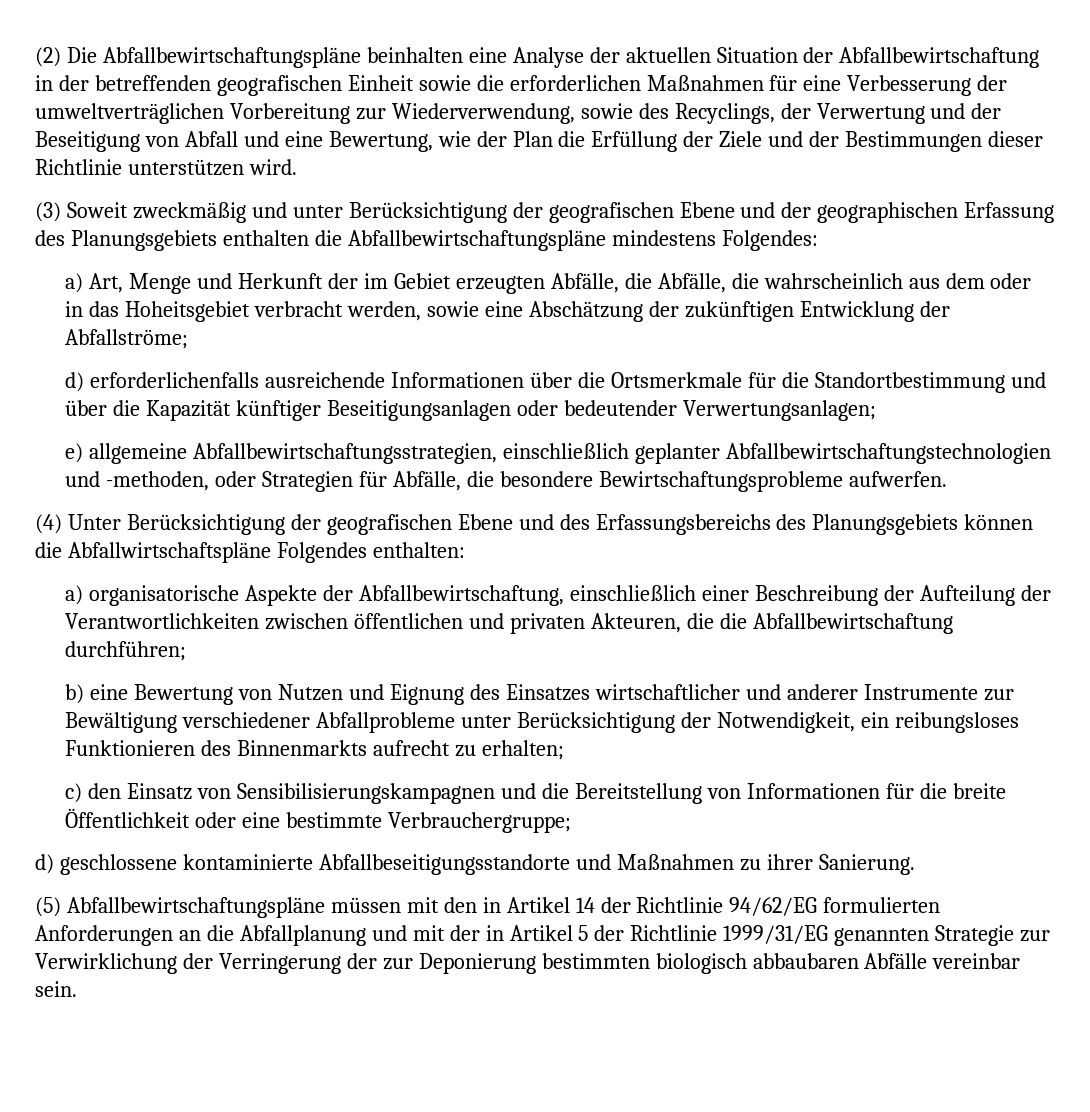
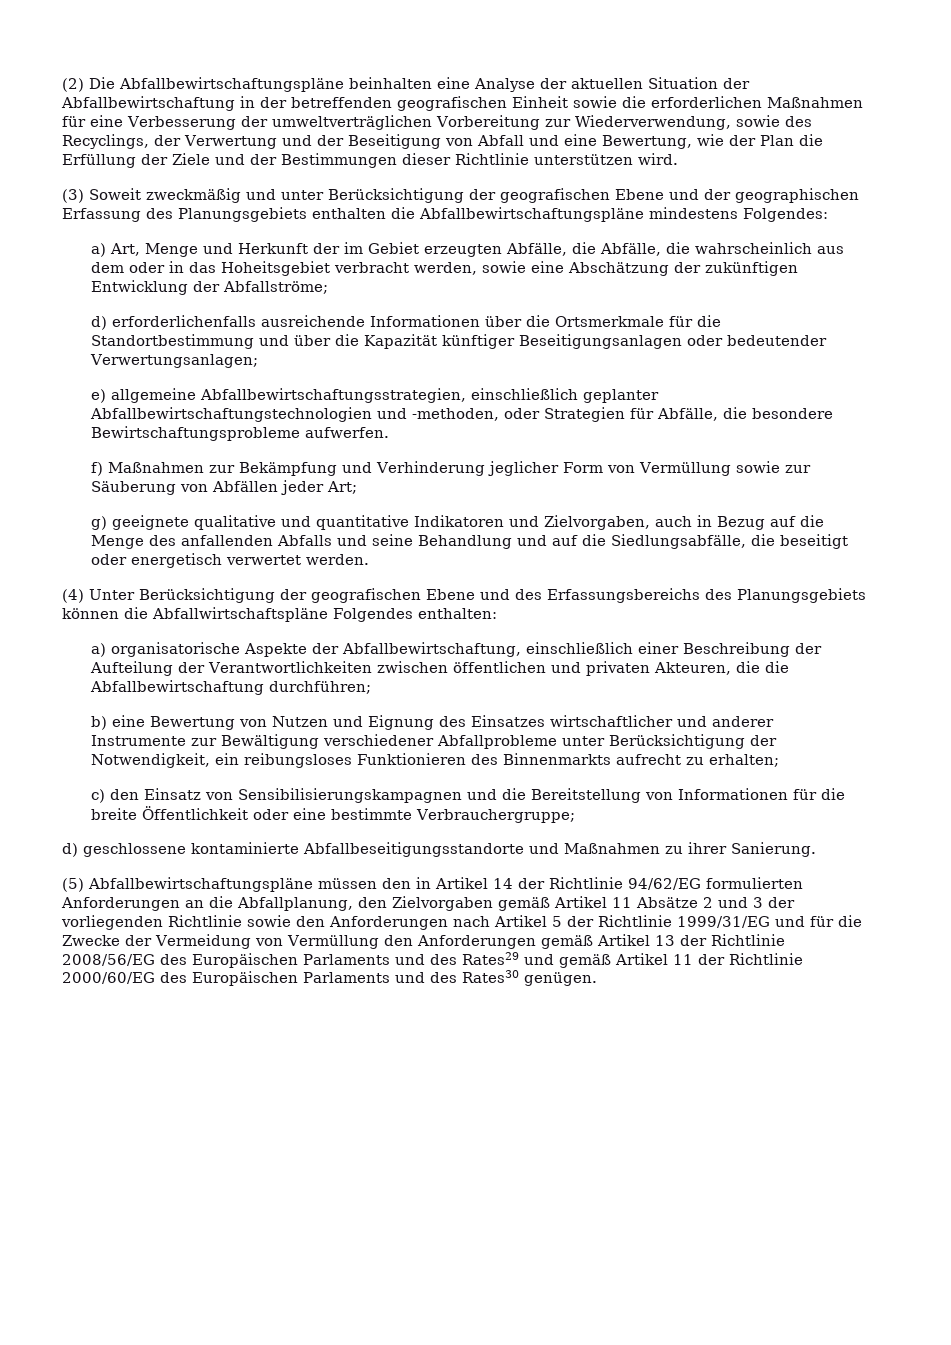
(947, 479) none -> [91,461,812,476] [91,480,358,495] [91,515,825,530] [91,534,849,549] [91,553,370,568] // f) Maßnahmen zur Bekämpfung und Verhinderung jeglicher Form von Vermüllung sowie zur Säuberung von Abfällen jeder Art; // g) geeignete qualitative und quantitative Indikatoren und Zielvorgaben, auch in Bezug auf die Menge des anfallenden Abfalls und seine Behandlung und auf die Siedlungsabfälle, die beseitigt oder energetisch verwertet werden.
[406,897,439,913] mit -> (377, 883) none
[239,925,504,946] Abfallplanung und mit der in -> [237,896,795,911] [61,915,490,930] Abfallplanung, den Zielvorgaben gemäß Artikel 11 Absätze 2 und 3 der vorliegenden Richtlinie sowie den Anforderungen nach
[834,925,1051,946] [35,953,1021,974] [35,981,77,997] genannten Strategie zur Verwirklichung der Verringerung der zur Deponierung bestimmten biologisch abbaubaren Abfälle vereinbar sein. -> [775,915,862,927] [62,934,785,949] [62,952,803,968] [62,970,597,986] und für die Zwecke der Vermeidung von Vermüllung den Anforderungen gemäß Artikel 13 der Richtlinie 2008/56/EG des Europäischen Parlaments und des Rates29 und gemäß Artikel 11 der Richtlinie 2000/60/EG des Europäischen Parlaments und des Rates30 genügen.

